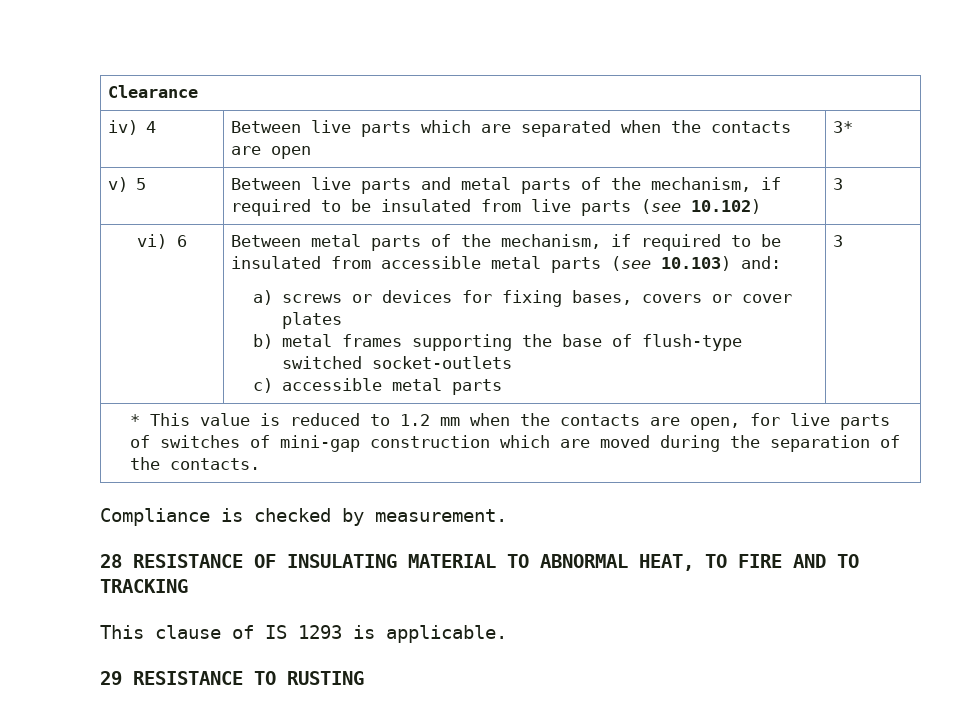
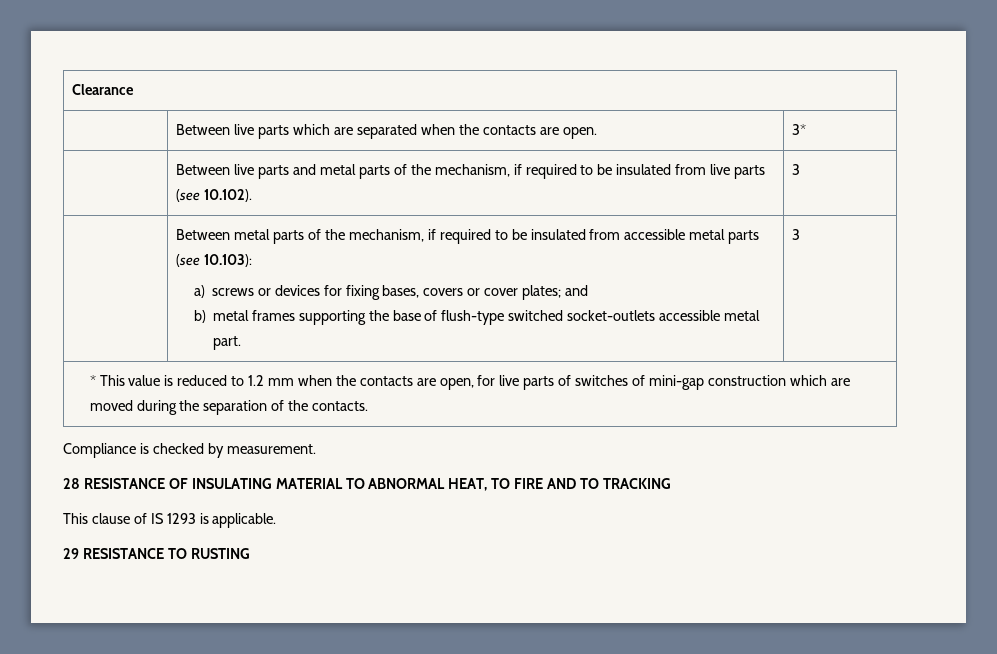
[107,120,157,135] iv) 4 -> (135, 89) none
[270,146,311,159] open -> [562,127,597,139] open.
[107,177,147,192] v) 5 -> (807, 129) none
[690,199,761,214] [832,178,843,190] [137,234,187,249] 10.102) | 3 // vi) 6 -> [204,189,253,202] [792,164,801,175] 10.102). | 3 //
[660,256,781,271] 10.103) and: -> [204,254,253,267] 10.103):
[281,312,342,329] plates -> [522,285,588,300] plates; and
[253,378,502,395] // c) accessible metal parts -> [659,310,760,321] [212,336,241,350] accessible metal part.

